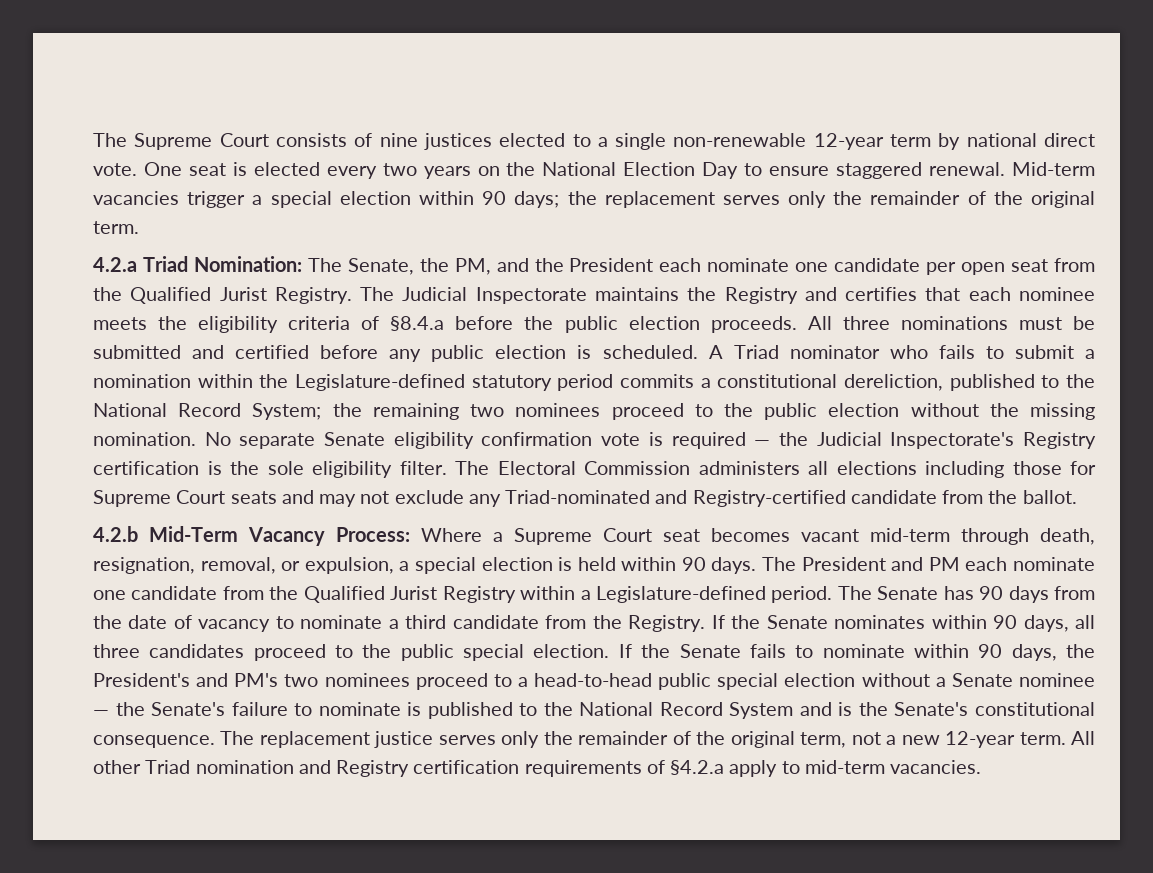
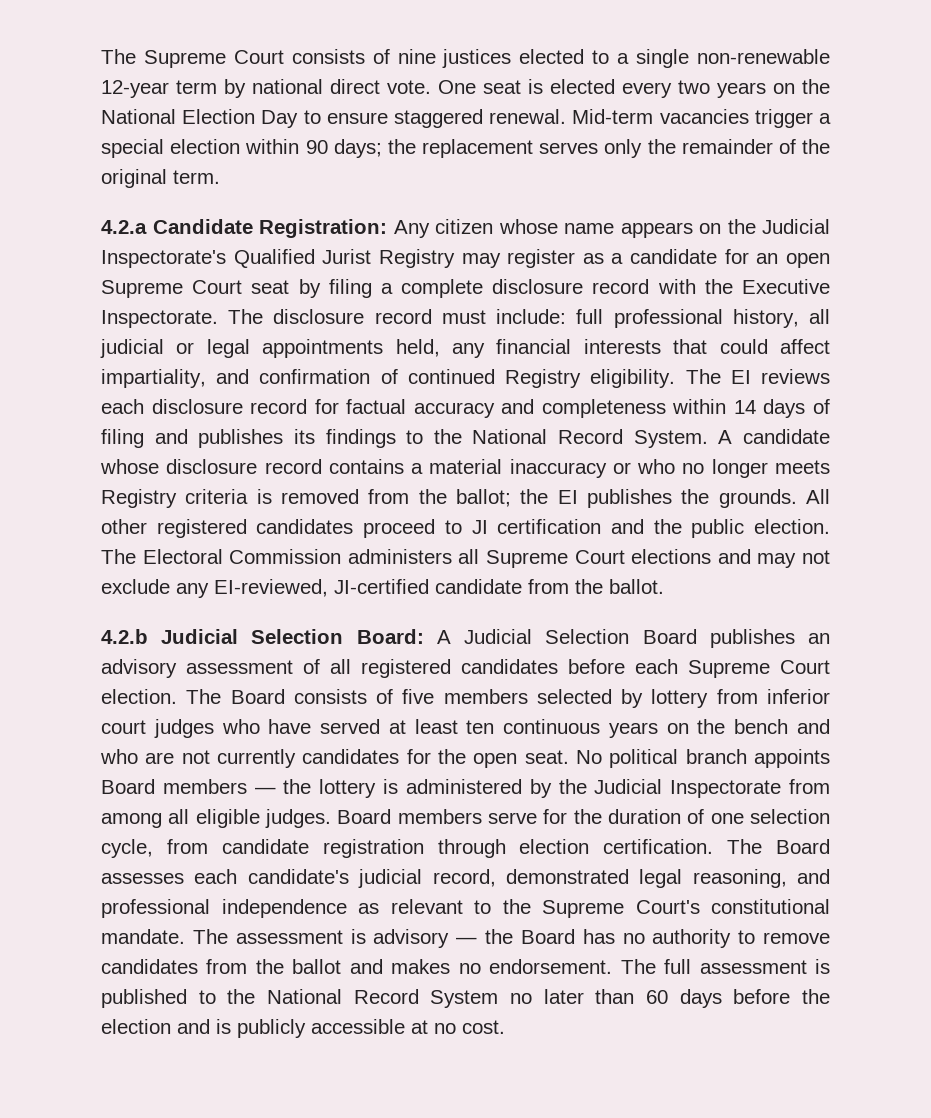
[142,256,1096,275] [93,287,1096,304] [93,316,1096,333] [93,345,1095,362] [93,374,1095,391] [93,403,1095,420] [93,432,1097,449] [93,461,447,478] Triad Nomination: The Senate, the PM, and the President each nominate one candidate per open seat from the Qualified Jurist Registry. The Judicial Inspectorate maintains the Registry and certifies that each nominee meets the eligibility criteria of §8.4.a before the public election proceeds. All three nominations must be submitted and certified before any public election is scheduled. A Triad nominator who fails to submit a nomination within the Legislature-defined statutory period commits a constitutional dereliction, published to the National Record System; the remaining two nominees proceed to the public election without the missing nomination. No separate Senate eligibility confirmation vote is required — the Judicial Inspectorate's Registry certification is the sole eligibility filter. -> [152,219,830,238] [101,249,830,268] [101,279,830,298] [101,309,830,328] [100,339,830,358] [101,369,830,388] [101,399,830,418] [101,429,830,448] [100,459,830,478] [101,489,830,508] [101,519,830,538] Candidate Registration: Any citizen whose name appears on the Judicial Inspectorate's Qualified Jurist Registry may register as a candidate for an open Supreme Court seat by filing a complete disclosure record with the Executive Inspectorate. The disclosure record must include: full professional history, all judicial or legal appointments held, any financial interests that could affect impartiality, and confirmation of continued Registry eligibility. The EI reviews each disclosure record for factual accuracy and completeness within 14 days of filing and publishes its findings to the National Record System. A candidate whose disclosure record contains a material inaccuracy or who no longer meets Registry criteria is removed from the ballot; the EI publishes the grounds. All other registered candidates proceed to JI certification and the public election.
[836,461,1096,478] [93,490,277,507] elections including those for Supreme Court seats -> [486,549,712,568] Supreme Court elections
[505,490,846,507] Triad-nominated and Registry-certified -> [214,579,429,597] EI-reviewed, JI-certified
[149,526,1095,546] [93,557,1095,574] [93,586,1095,603] [93,615,1096,632] [93,644,1096,661] [93,673,1095,690] [93,702,401,716] Mid-Term Vacancy Process: Where a Supreme Court seat becomes vacant mid-term through death, resignation, removal, or expulsion, a special election is held within 90 days. The President and PM each nominate one candidate from the Qualified Jurist Registry within a Legislature-defined period. The Senate has 90 days from the date of vacancy to nominate a third candidate from the Registry. If the Senate nominates within 90 days, all three candidates proceed to the public special election. If the Senate fails to nominate within 90 days, the President's and PM's two nominees proceed to a head-to-head public special election without a Senate nominee — the Senate's failure to nominate -> [161,629,830,648] [101,659,830,678] [101,689,830,708] [101,719,830,738] [100,749,830,768] [101,779,830,798] [101,809,831,828] [101,839,830,858] [101,869,830,888] [101,899,830,918] [101,929,830,948] [101,959,807,974] Judicial Selection Board: A Judicial Selection Board publishes an advisory assessment of all registered candidates before each Supreme Court election. The Board consists of five members selected by lottery from inferior court judges who have served at least ten continuous years on the bench and who are not currently candidates for the open seat. No political branch appoints Board members — the lottery is administered by the Judicial Inspectorate from among all eligible judges. Board members serve for the duration of one selection cycle, from candidate registration through election certification. The Board assesses each candidate's judicial record, demonstrated legal reasoning, and professional independence as relevant to the Supreme Court's constitutional mandate. The assessment is advisory — the Board has no authority to remove candidates from the ballot and makes no endorsement. The full assessment
[799,702,1095,716] [93,731,1096,748] [93,760,982,777] and is the Senate's constitutional consequence. The replacement justice serves only the remainder of the original term, not a new 12-year term. All other Triad nomination and Registry certification requirements of §4.2.a apply to mid-term vacancies. -> [510,989,830,1008] [101,1019,505,1038] no later than 60 days before the election and is publicly accessible at no cost.

